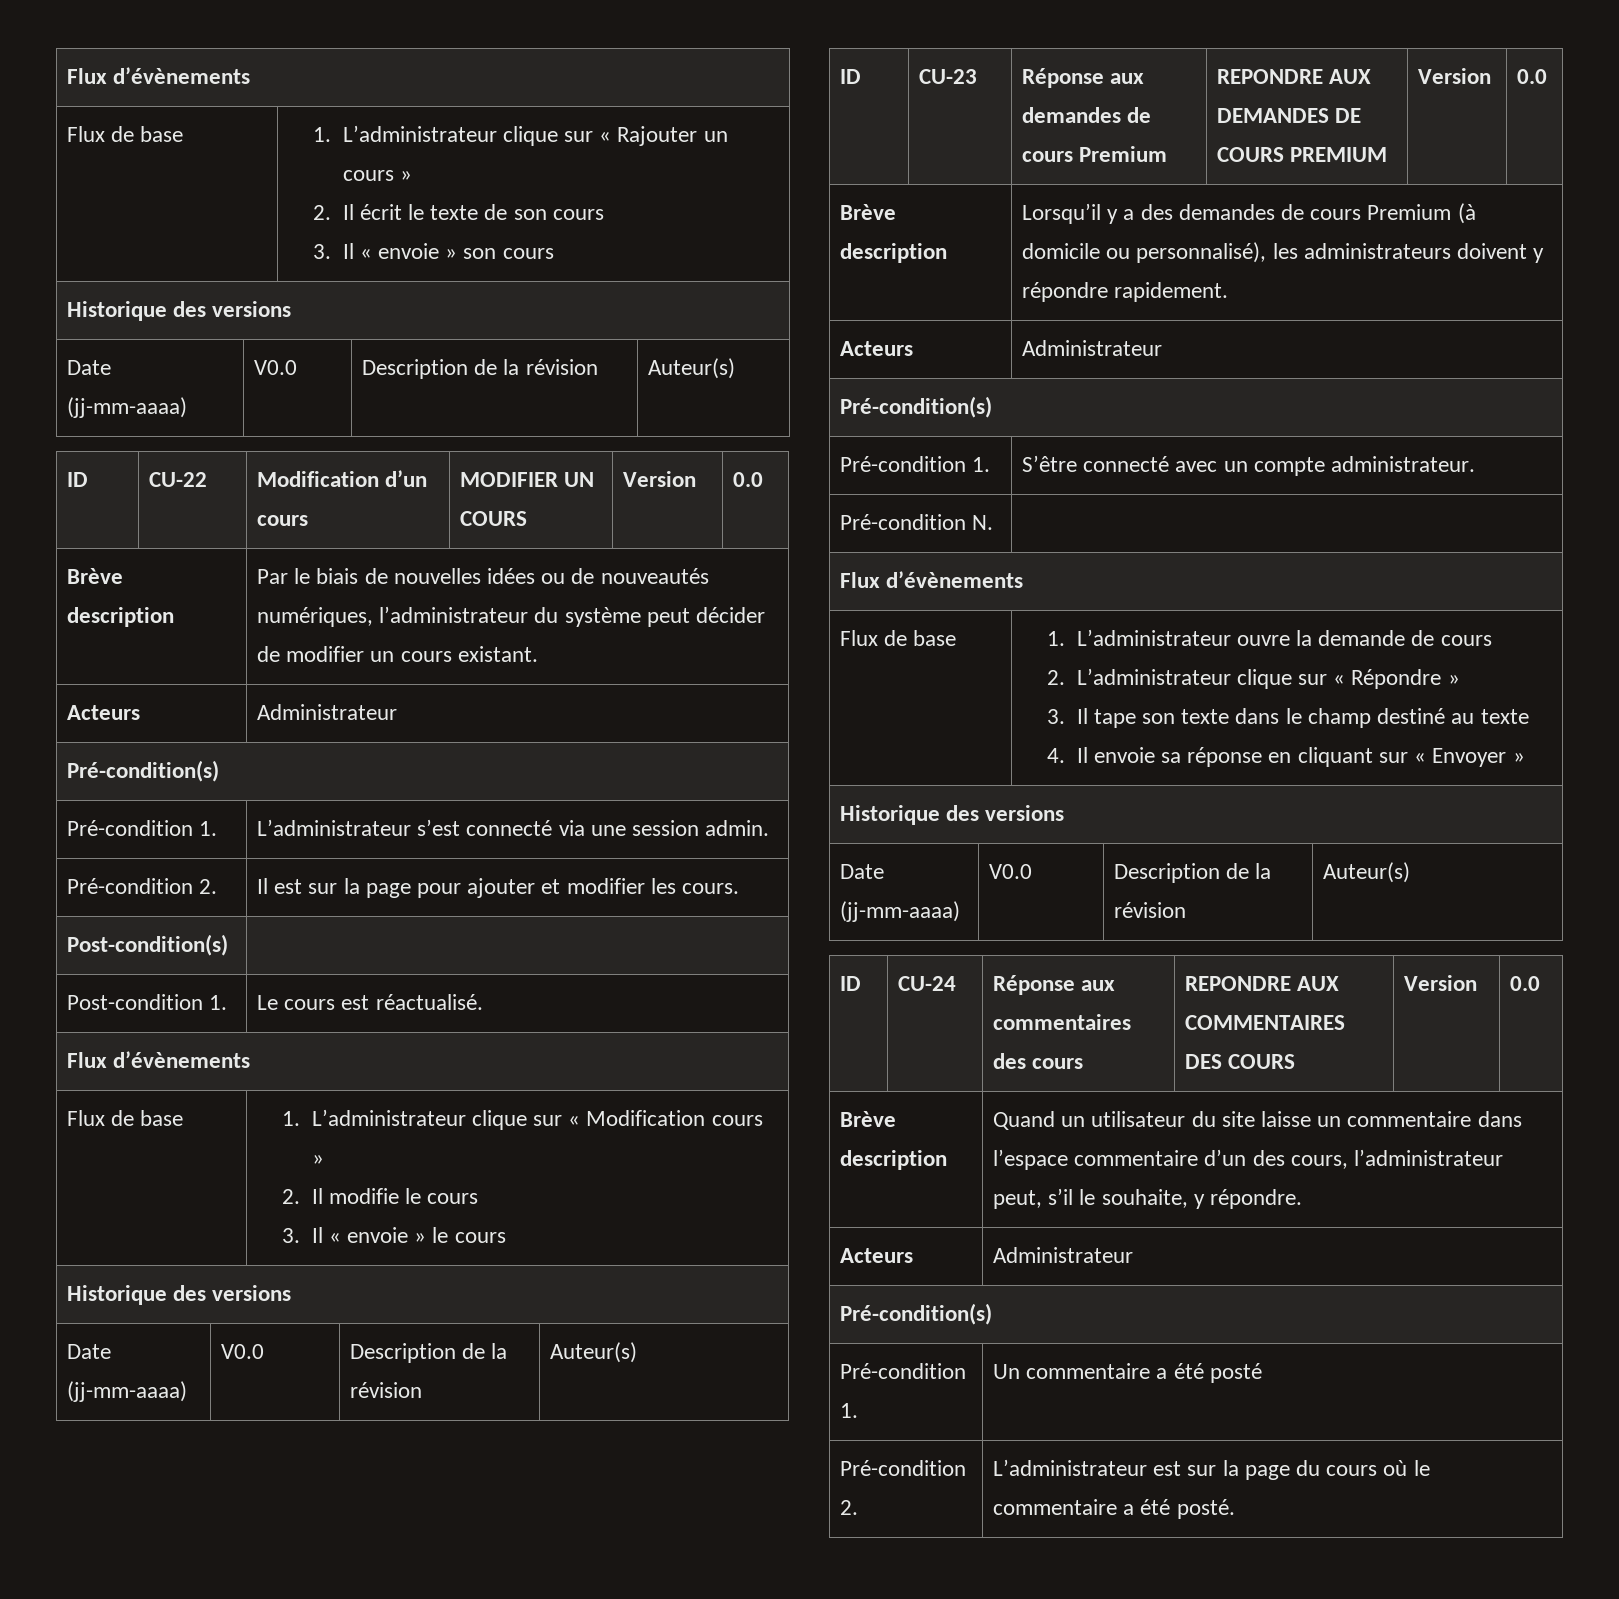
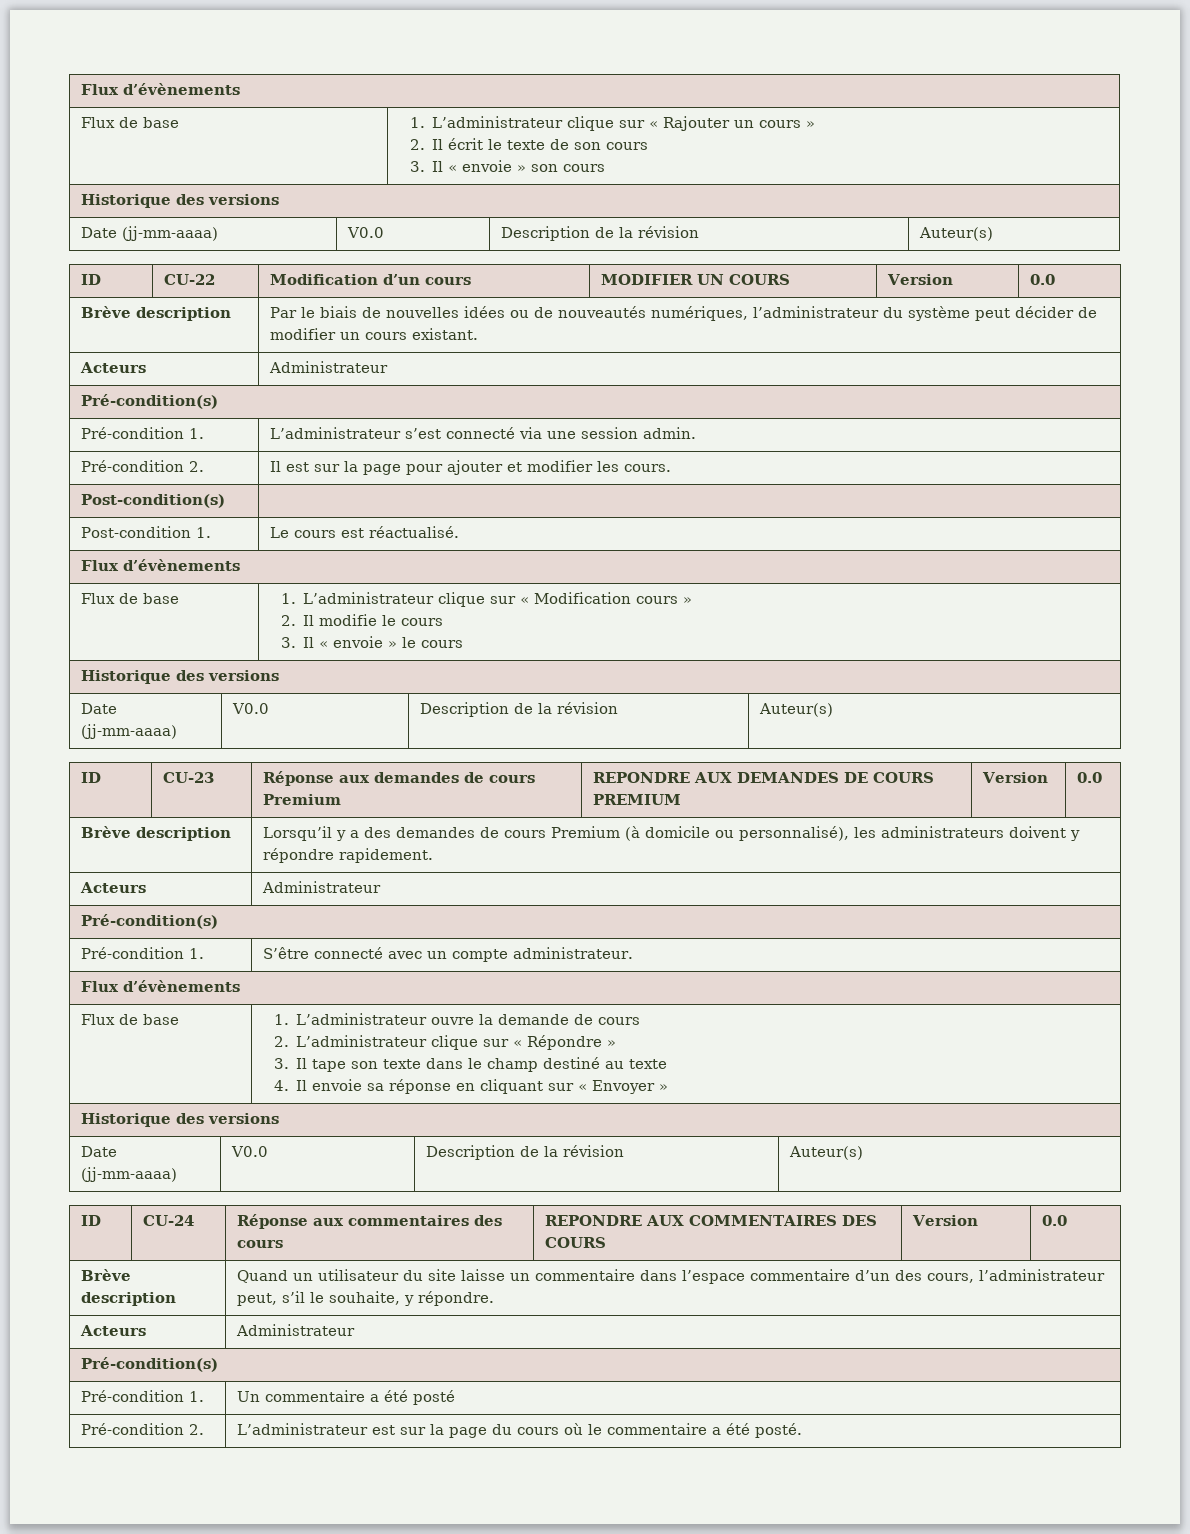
[839,514,994,530] // Pré-condition N. | -> (633, 953) none

